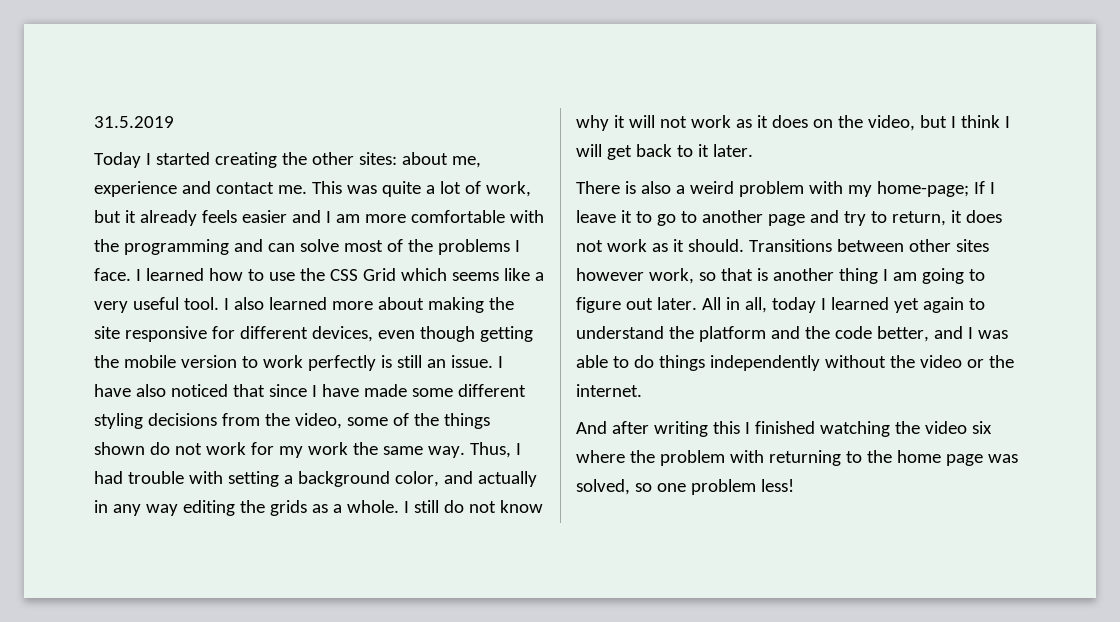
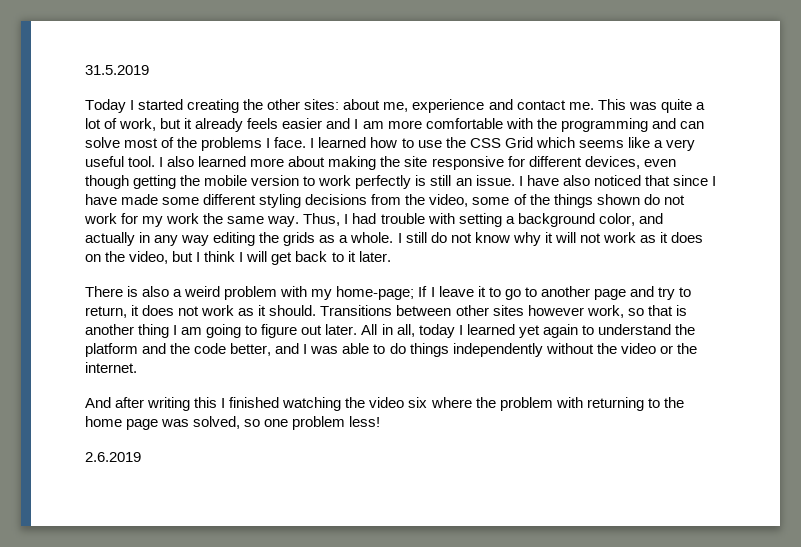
(794, 485) none -> [85,452,141,462] // 2.6.2019

